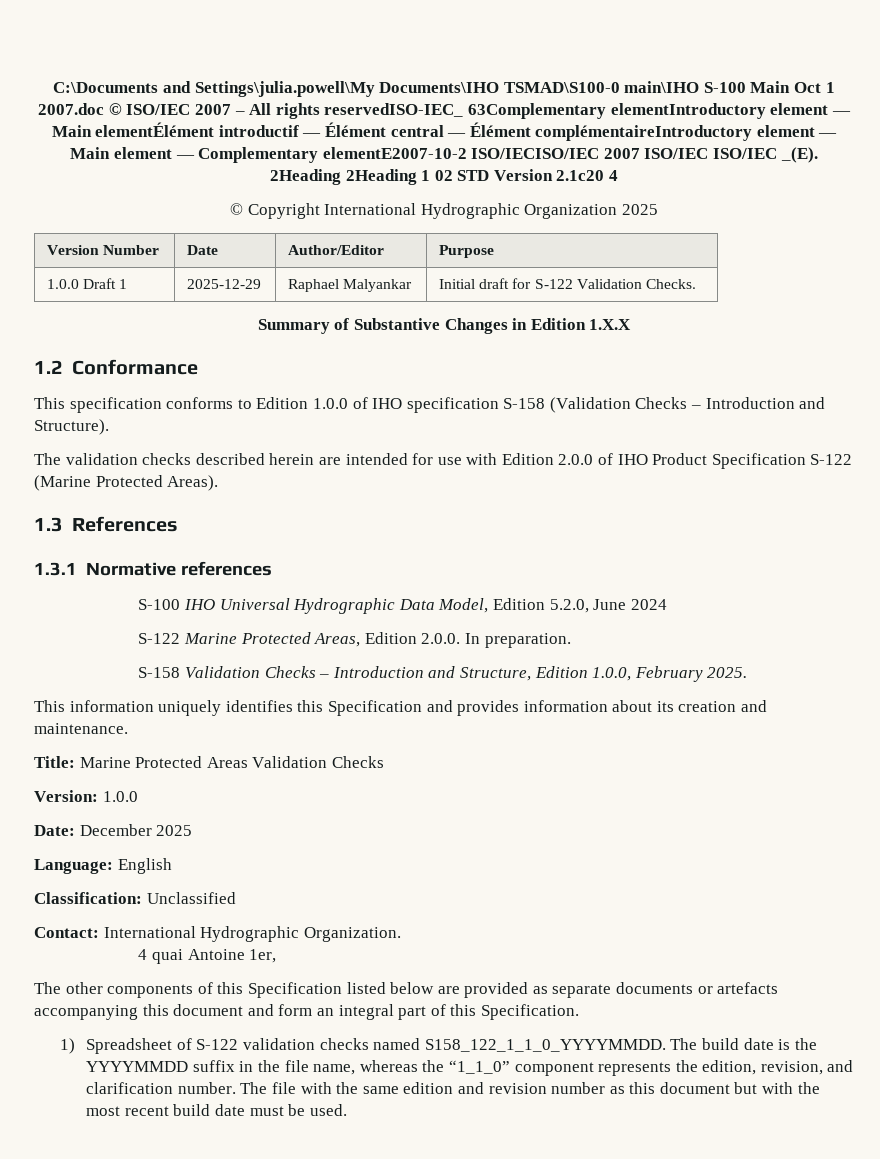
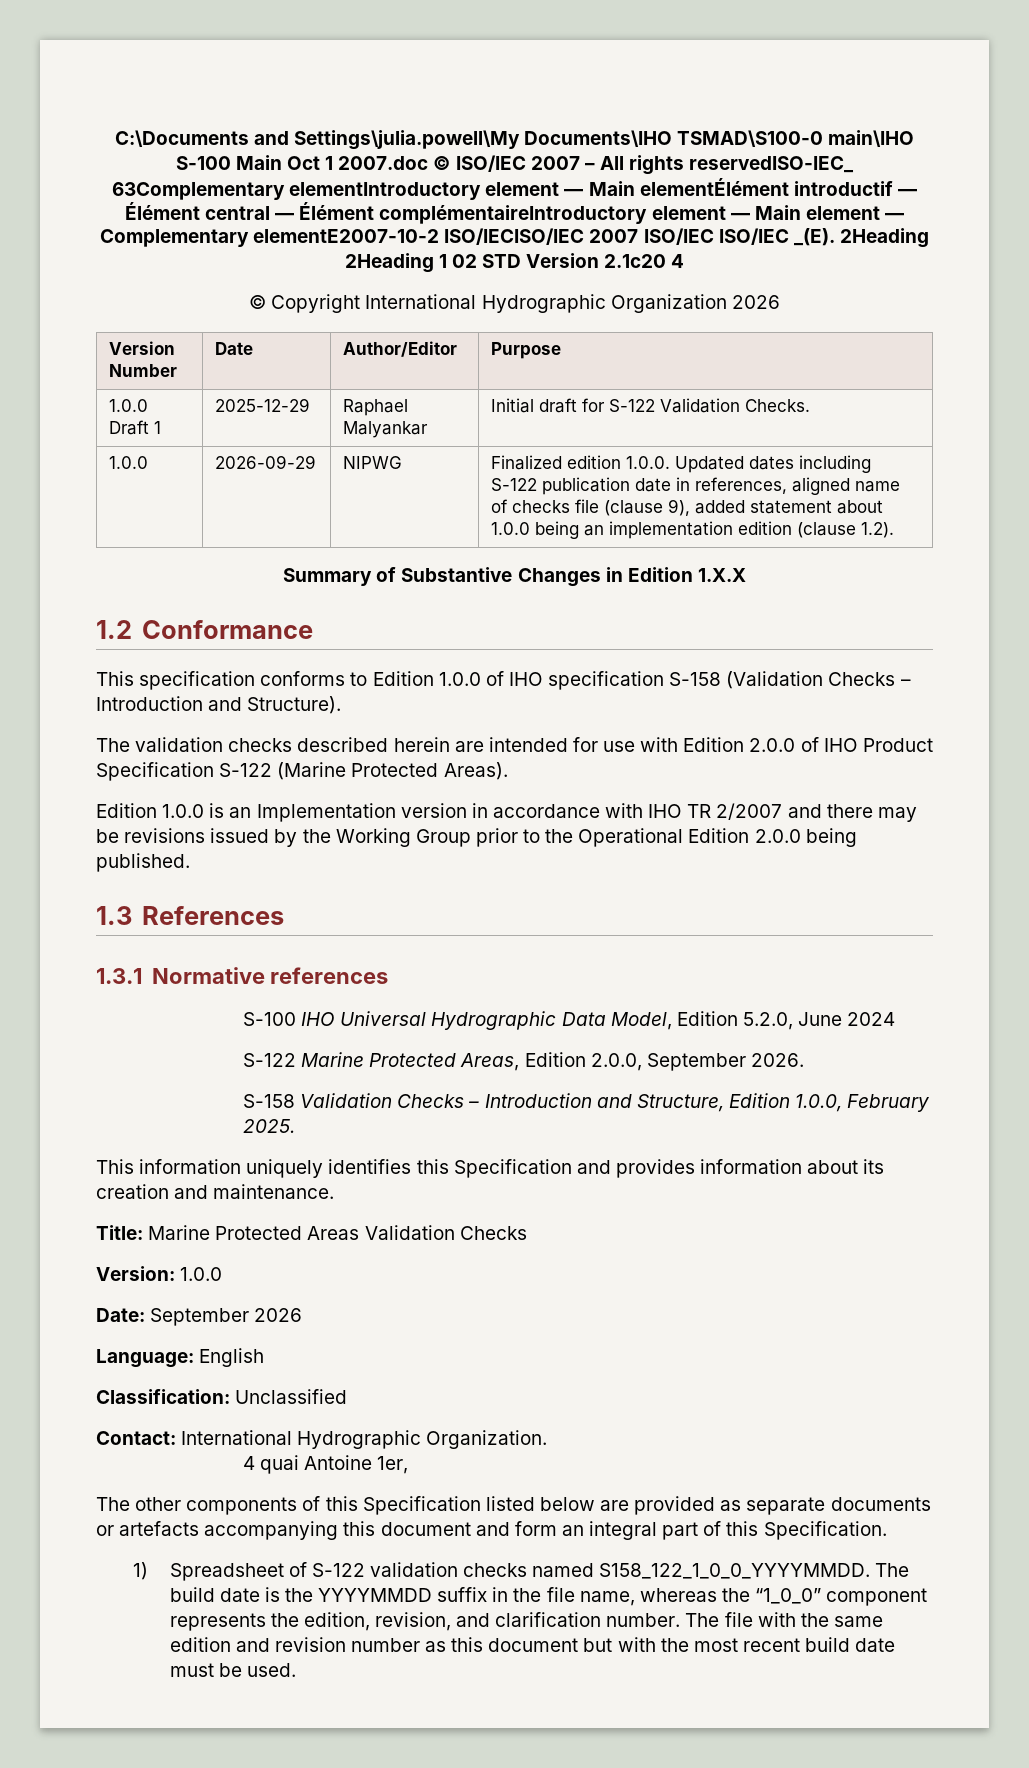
[621,204,658,215] 2025 -> [731,295,780,309] 2026
(696, 284) none -> [109,456,149,469] [215,455,317,469] [343,456,403,469] [491,455,872,473] [491,477,901,495] [491,499,884,516] [491,521,895,539] // 1.0.0 | 2026-09-29 | NIPWG | Finalized edition 1.0.0. Updated dates including S-122 publication date in references, aligned name of checks file (clause 9), added statement about 1.0.0 being an implementation edition (clause 1.2).
(219, 483) none -> [96,803,917,822] [96,828,857,847] [96,853,190,872] // Edition 1.0.0 is an Implementation version in accordance with IHO TR 2/2007 and there may be revisions issued by the Working Group prior to the Operational Edition 2.0.0 being published.
[421,633,571,648] 2.0.0. In preparation. -> [590,1053,804,1071] 2.0.0, September 2026.
[79,824,193,836] December 2025 -> [150,1308,303,1326] September 2026
[424,1039,666,1052] S158_122_1_1_0_YYYYMMDD. -> [599,1563,871,1579] S158_122_1_0_0_YYYYMMDD.
[448,1060,510,1074] “1_1_0” -> [755,1588,822,1604] “1_0_0”

